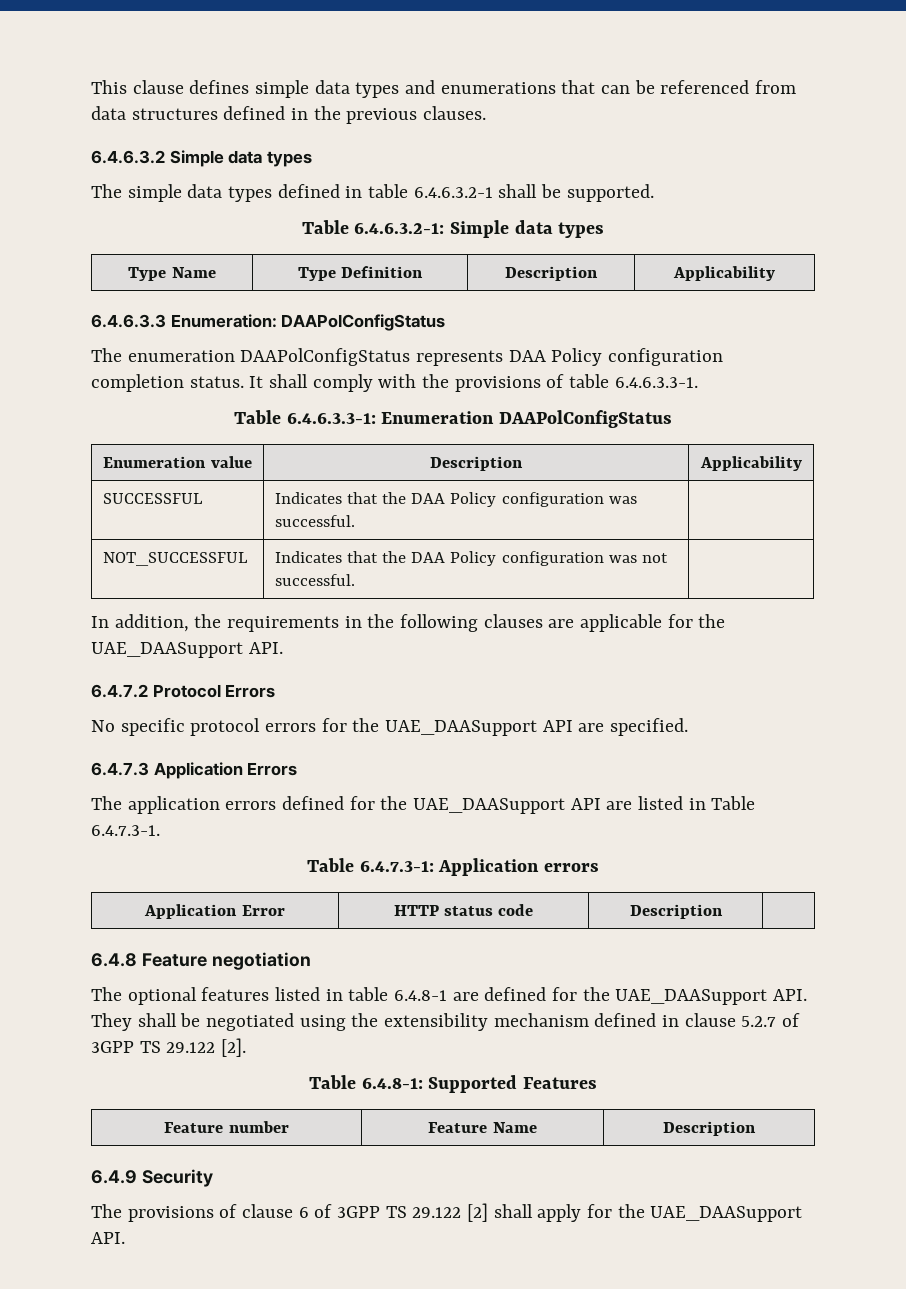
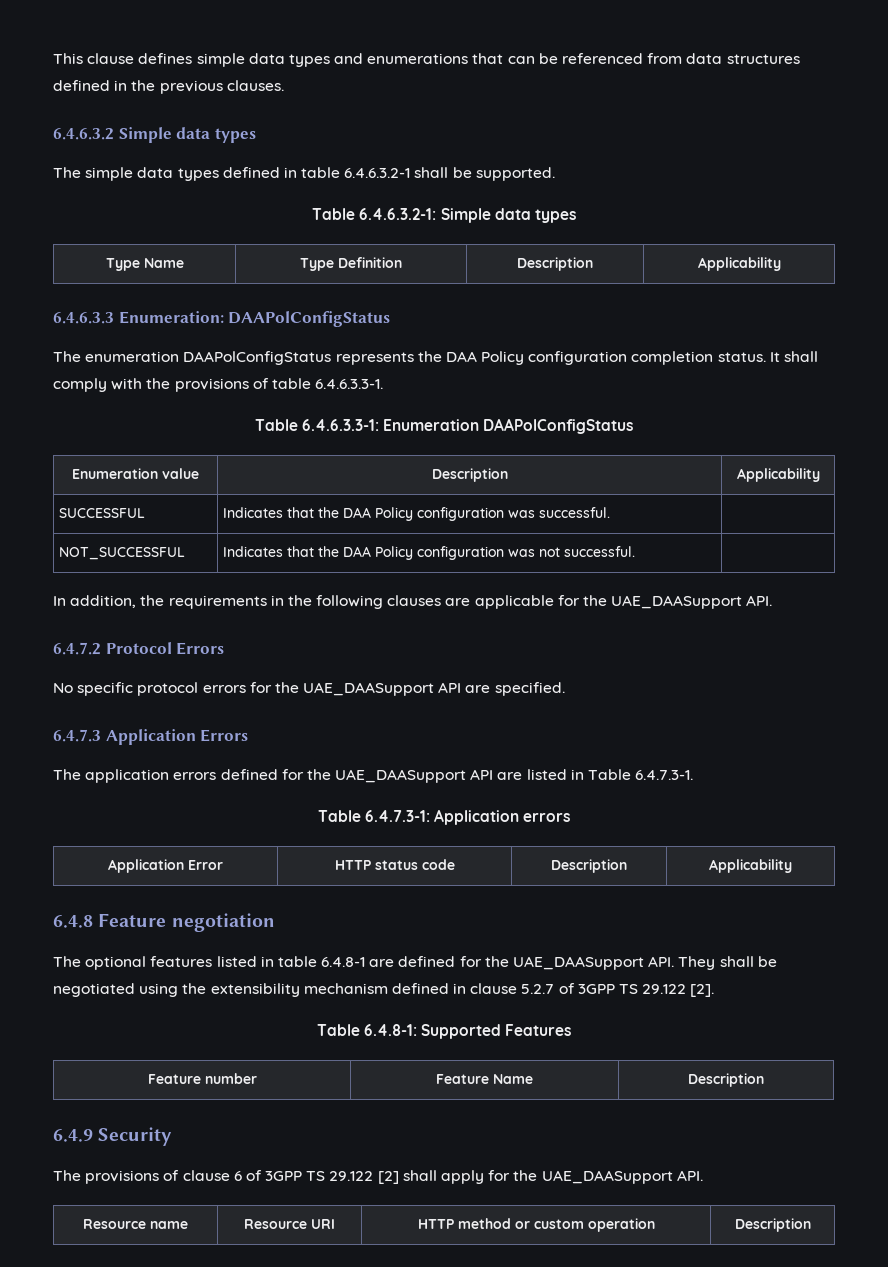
(504, 358) none -> [417,351,442,362] the
(723, 911) none -> [709,859,792,873] Applicability
(125, 1238) none -> [83,1219,188,1229] [244,1219,335,1229] [417,1218,655,1232] [734,1218,811,1232] // Resource name | Resource URI | HTTP method or custom operation | Description

